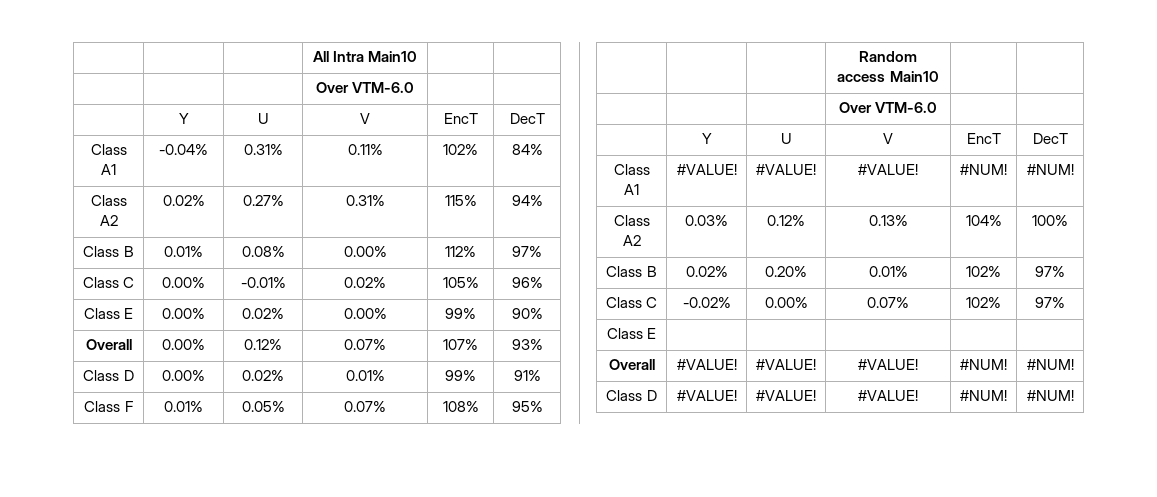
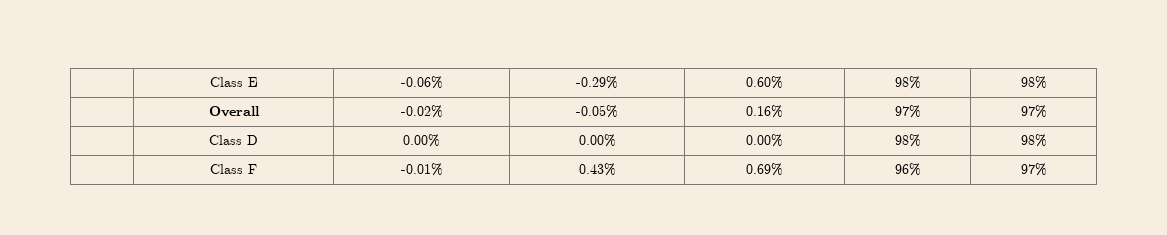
[312,51,418,62] [315,82,415,93] [178,113,189,124] [257,113,269,124] [360,113,370,124] [443,113,478,124] [509,113,545,124] [90,144,127,155] [101,164,116,175] [159,144,208,155] [243,144,283,155] [347,144,383,155] [443,144,478,155] [511,144,543,155] [90,195,127,206] [99,215,118,226] [162,195,205,206] [242,195,284,206] [345,195,385,206] [444,195,477,206] [511,195,543,206] [83,246,134,257] [164,246,203,257] [241,246,285,257] [343,246,387,257] [445,246,476,257] [512,246,542,257] [82,277,135,288] [162,277,205,288] [240,277,286,288] [344,277,386,288] [442,277,479,288] [511,277,543,288] [83,308,134,319] [162,308,205,319] [242,308,284,319] [343,308,387,319] [445,308,476,319] [511,308,543,319] [85,339,132,350] [162,339,205,350] [244,339,282,350] [344,339,386,350] [443,339,478,350] [511,339,543,350] [83,370,134,381] [162,370,205,381] [242,370,284,381] [345,370,385,381] [445,370,476,381] [513,370,541,381] [84,401,133,412] [164,401,203,412] [241,401,285,412] [344,401,386,412] [442,401,479,412] [511,401,543,412] [859,51,917,62] [837,71,939,82] [838,102,938,113] [701,133,712,144] [780,133,792,144] [883,133,893,144] [966,133,1001,144] [1032,133,1068,144] [613,164,650,175] [624,184,639,195] [676,164,737,175] [756,164,816,175] [858,164,918,175] [960,164,1007,175] [1026,164,1074,175] [613,215,650,226] [622,235,641,246] [685,215,728,226] [767,215,805,226] [868,215,908,226] [965,215,1002,226] [1032,215,1068,226] [606,266,657,277] [685,266,728,277] [765,266,807,277] [868,266,908,277] [966,266,1001,277] [1035,266,1065,277] [605,297,658,308] [682,297,731,308] [764,297,808,308] [867,297,909,308] [966,297,1001,308] [1035,297,1065,308] [606,328,657,339] [608,359,655,370] [676,359,737,370] [756,359,816,370] [858,359,918,370] [960,359,1007,370] [1026,359,1074,370] [606,390,657,401] [676,390,737,401] [756,390,816,401] [858,390,918,401] [960,390,1007,401] [1026,390,1074,401] | | | All Intra Main10 | | // | | | Over VTM-6.0 | | // | Y | U | V | EncT | DecT // Class A1 | -0.04% | 0.31% | 0.11% | 102% | 84% // Class A2 | 0.02% | 0.27% | 0.31% | 115% | 94% // Class B | 0.01% | 0.08% | 0.00% | 112% | 97% // Class C | 0.00% | -0.01% | 0.02% | 105% | 96% // Class E | 0.00% | 0.02% | 0.00% | 99% | 90% // Overall | 0.00% | 0.12% | 0.07% | 107% | 93% // Class D | 0.00% | 0.02% | 0.01% | 99% | 91% // Class F | 0.01% | 0.05% | 0.07% | 108% | 95% // | | | Random access Main10 | | // | | | Over VTM-6.0 | | // | Y | U | V | EncT | DecT // Class A1 | #VALUE! | #VALUE! | #VALUE! | #NUM! | #NUM! // Class A2 | 0.03% | 0.12% | 0.13% | 104% | 100% // Class B | 0.02% | 0.20% | 0.01% | 102% | 97% // Class C | -0.02% | 0.00% | 0.07% | 102% | 97% // Class E | | | | | // Overall | #VALUE! | #VALUE! | #VALUE! | #NUM! | #NUM! // Class D | #VALUE! | #VALUE! | #VALUE! | #NUM! | #NUM! -> [209,77,258,87] [400,76,443,89] [576,76,618,89] [746,76,783,89] [894,76,921,89] [1020,76,1047,89] [208,106,260,117] [400,105,443,118] [576,105,618,118] [746,105,783,118] [894,105,921,118] [1020,105,1047,118] [209,135,258,145] [403,134,440,147] [578,134,616,147] [746,134,783,147] [894,134,921,147] [1020,134,1047,147] [210,164,257,174] [400,163,443,176] [578,163,616,176] [746,163,783,176] [894,163,921,176] [1020,163,1047,176] | Class E | -0.06% | -0.29% | 0.60% | 98% | 98% // | Overall | -0.02% | -0.05% | 0.16% | 97% | 97% // | Class D | 0.00% | 0.00% | 0.00% | 98% | 98% // | Class F | -0.01% | 0.43% | 0.69% | 96% | 97%

